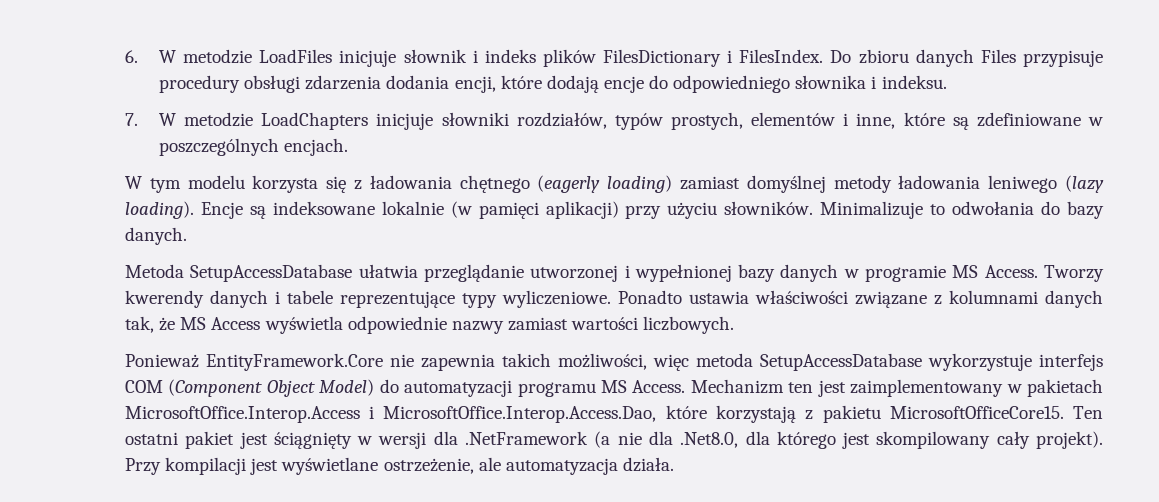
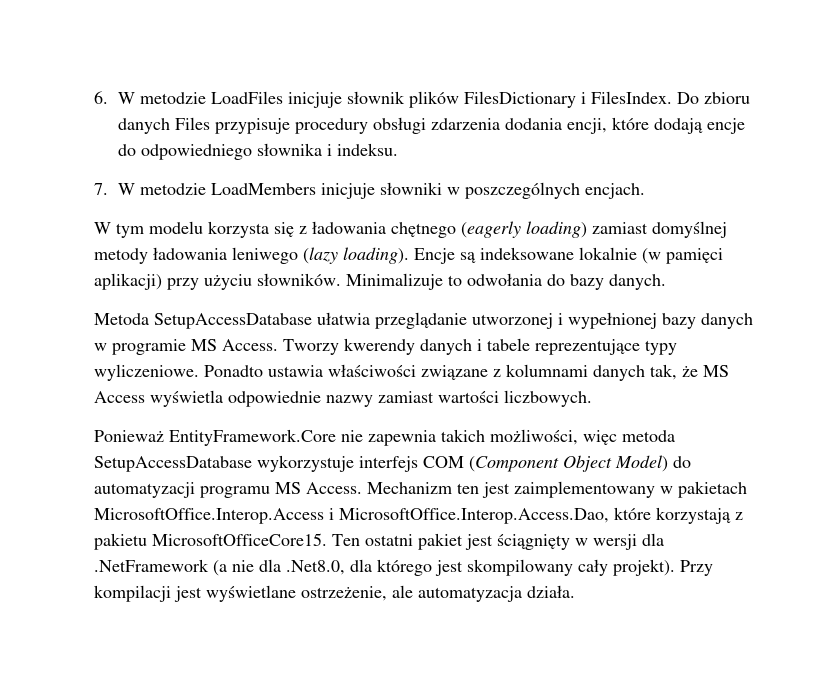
[472,49,536,63] i indeks -> (406, 97) none
[261,112,369,130] LoadChapters -> [211,183,317,195] LoadMembers
[516,112,1081,130] rozdziałów, typów prostych, elementów i inne, które są zdefiniowane -> (443, 188) none

